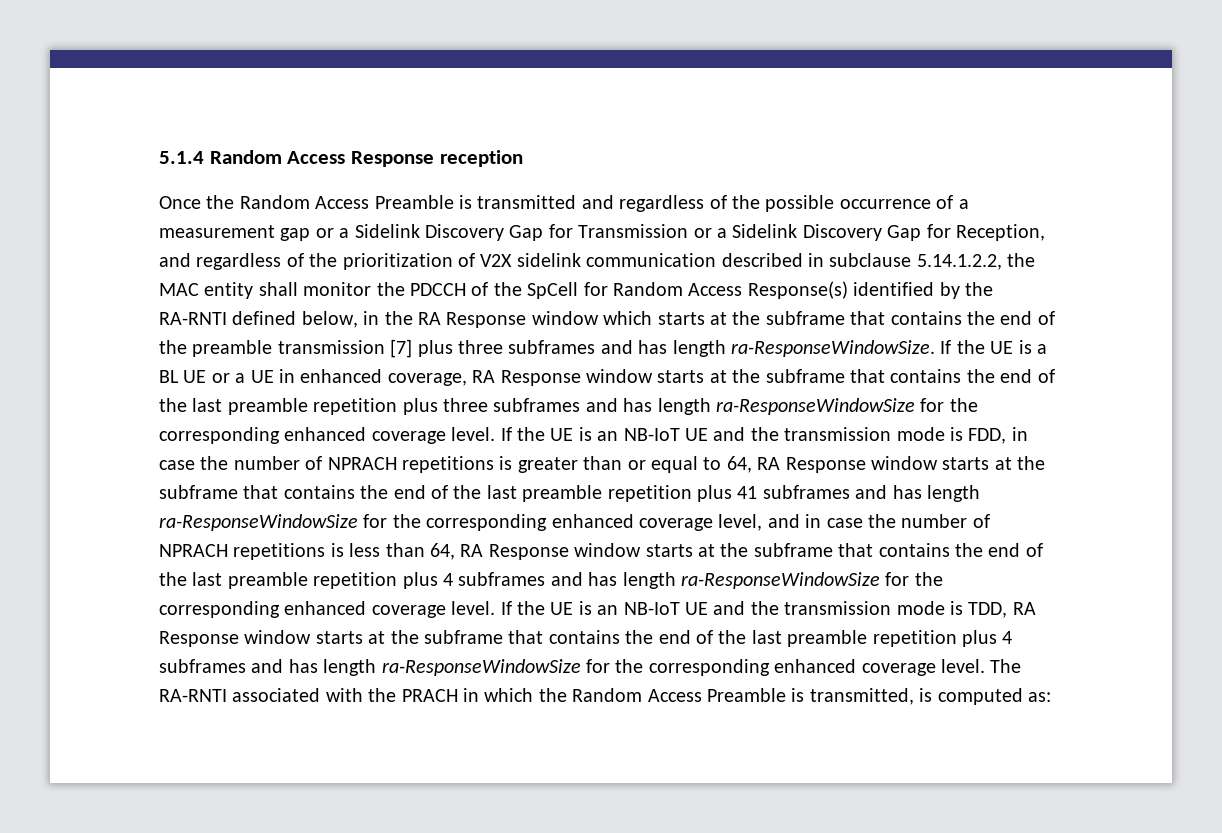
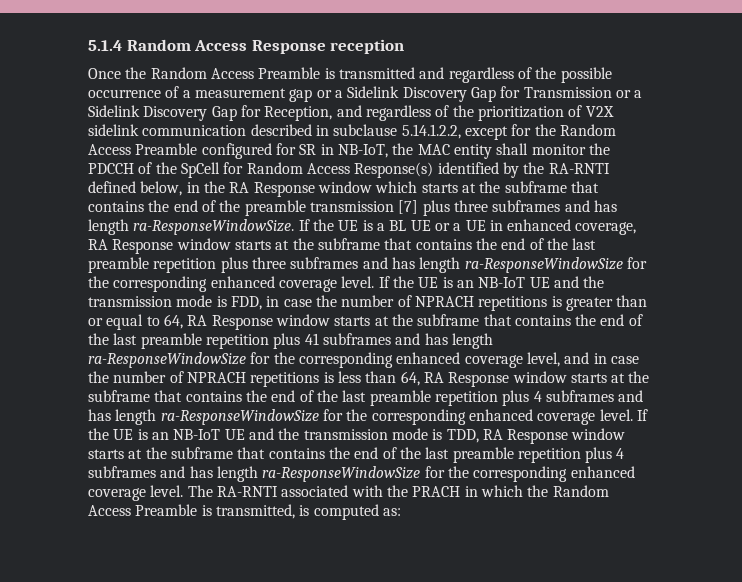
(1002, 262) none -> [464,124,616,140] [88,143,388,159] except for the Random Access Preamble configured for SR in NB-IoT,

